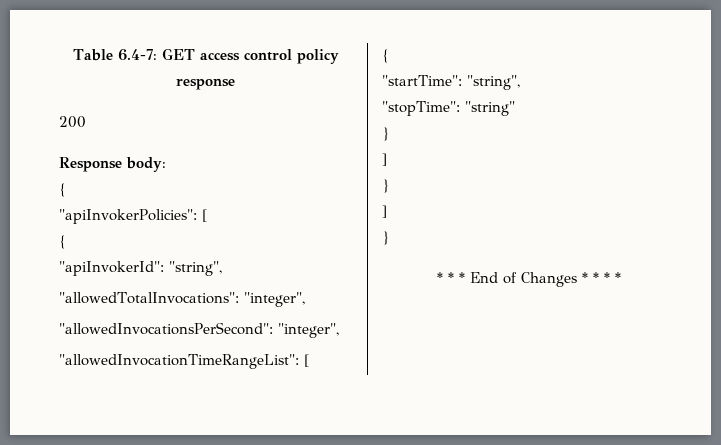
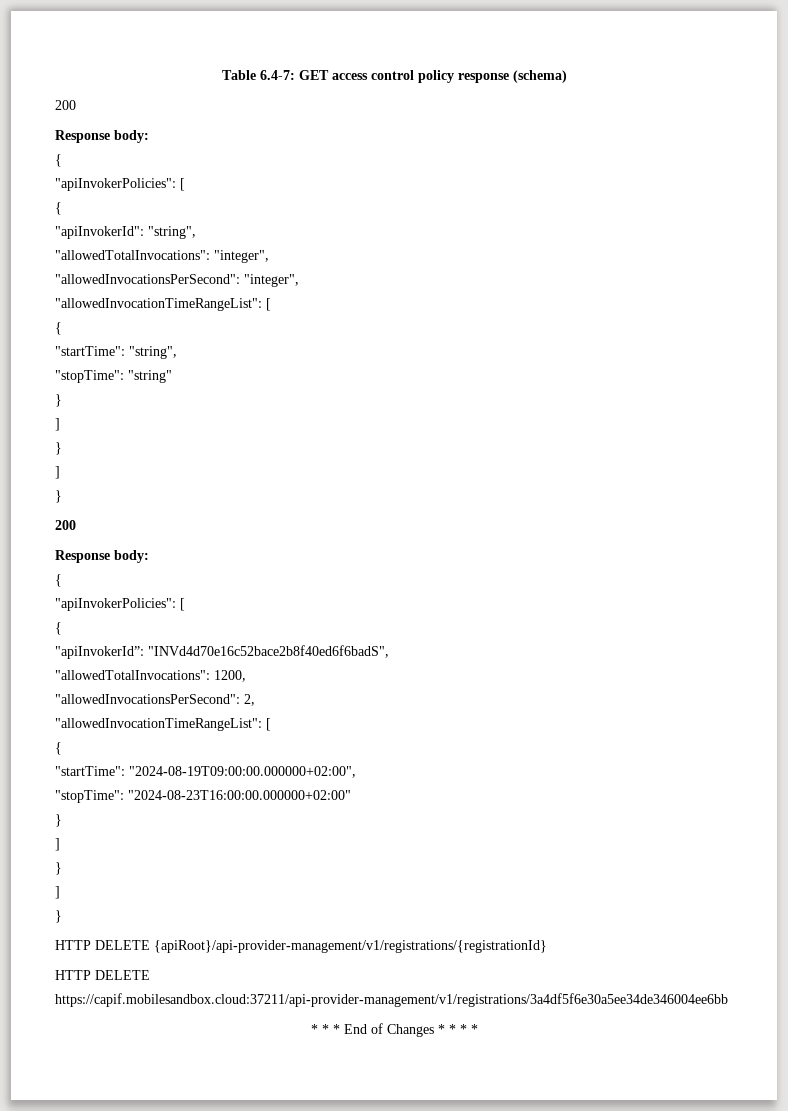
(235, 84) none -> [512,70,567,83] (schema)
(390, 238) none -> [55,520,76,530] [55,550,149,563] [55,574,62,587] [55,598,185,611] [55,622,62,635] [55,645,389,659] [55,670,246,682] [55,694,255,706] [55,718,271,731] [55,742,62,755] [55,766,356,778] [55,790,351,803] [55,814,62,827] [55,838,60,851] [55,862,62,875] [55,886,60,899] [55,910,62,923] [55,940,547,953] [55,970,150,980] [55,993,728,1007] // 200 // Response body: // { // "apiInvokerPolicies": [ // { // "apiInvokerId”: "INVd4d70e16c52bace2b8f40ed6f6badS", // "allowedTotalInvocations": 1200, // "allowedInvocationsPerSecond": 2, // "allowedInvocationTimeRangeList": [ // { // "startTime": "2024-08-19T09:00:00.000000+02:00", // "stopTime": "2024-08-23T16:00:00.000000+02:00" // } // ] // } // ] // } // HTTP DELETE {apiRoot}/api-provider-management/v1/registrations/{registrationId} // HTTP DELETE https://capif.mobilesandbox.cloud:37211/api-provider-management/v1/registrations/3a4df5f6e30a5ee34de346004ee6bb

